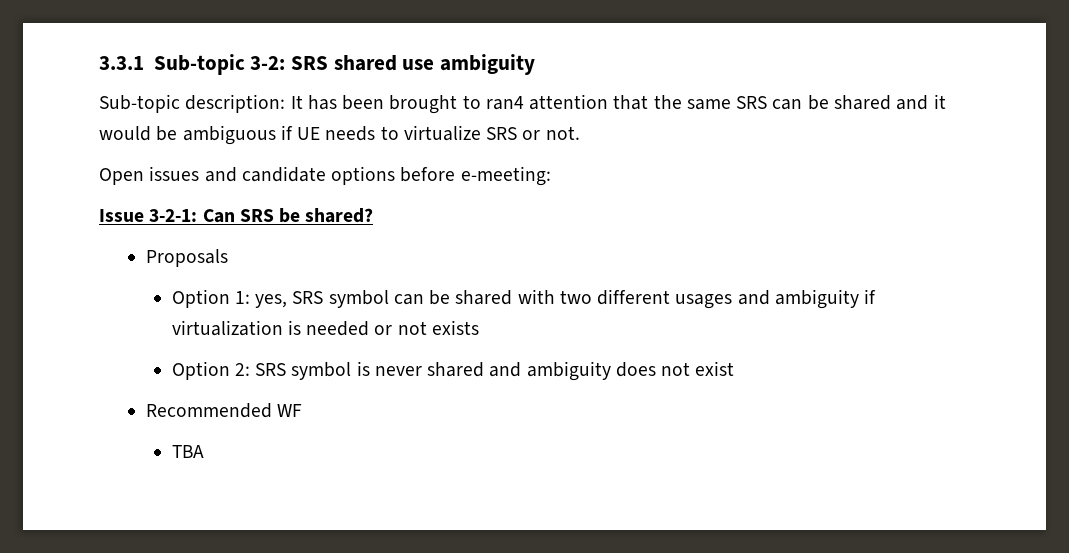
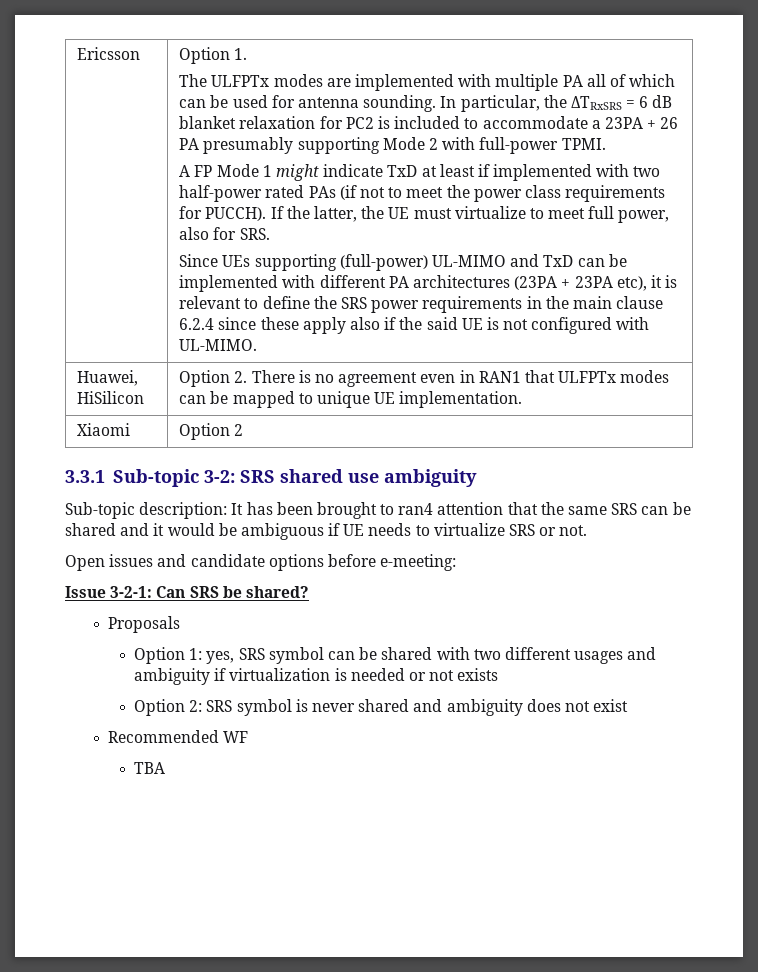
(99, 63) none -> [77,47,141,60] [179,47,248,64] [179,74,676,91] [179,95,673,112] [179,116,679,129] [179,137,606,154] [179,164,661,181] [179,185,666,202] [179,206,670,223] [179,227,270,240] [179,254,627,271] [179,275,678,292] [179,296,664,313] [179,317,650,334] [179,339,258,351] [77,370,139,386] [77,391,145,404] [179,370,670,387] [179,391,523,408] [77,423,131,436] [179,423,244,440] Ericsson | Option 1. // The ULFPTx modes are implemented with multiple PA all of which can be used for antenna sounding. In particular, the ΔTRxSRS = 6 dB blanket relaxation for PC2 is included to accommodate a 23PA + 26 PA presumably supporting Mode 2 with full-power TPMI. // A FP Mode 1 might indicate TxD at least if implemented with two half-power rated PAs (if not to meet the power class requirements for PUCCH). If the latter, the UE must virtualize to meet full power, also for SRS. // Since UEs supporting (full-power) UL-MIMO and TxD can be implemented with different PA architectures (23PA + 23PA etc), it is relevant to define the SRS power requirements in the main clause 6.2.4 since these apply also if the said UE is not configured with UL-MIMO. // Huawei, HiSilicon | Option 2. There is no agreement even in RAN1 that ULFPTx modes can be mapped to unique UE implementation. // Xiaomi | Option 2 //

